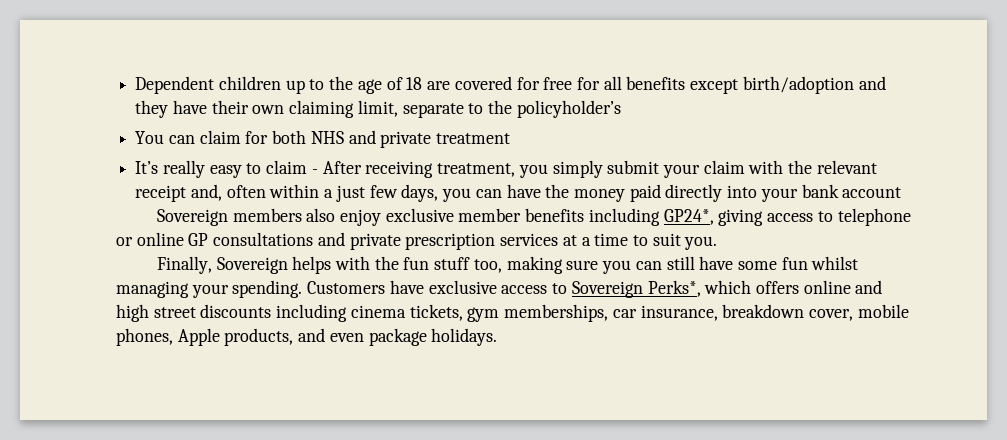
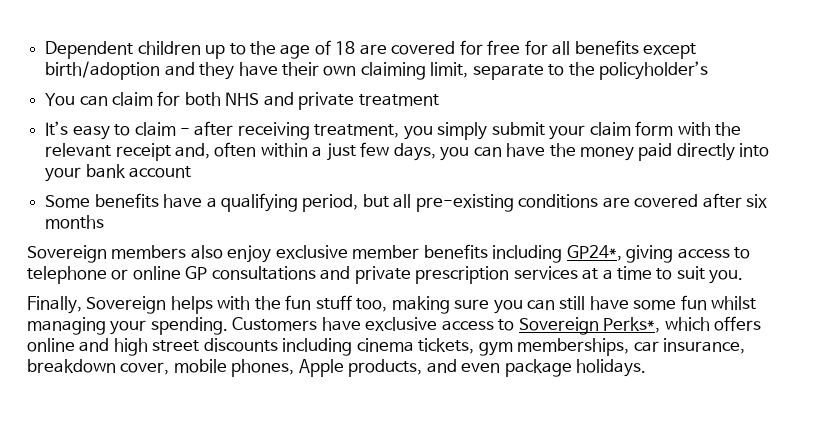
[162,160,205,178] really -> (69, 128) none
[322,161,362,174] After -> [194,121,234,136] after
(745, 167) none -> [635,121,674,136] form
(902, 192) none -> [45,193,768,212] [45,215,105,229] // Some benefits have a qualifying period, but all pre-existing conditions are covered after six months

